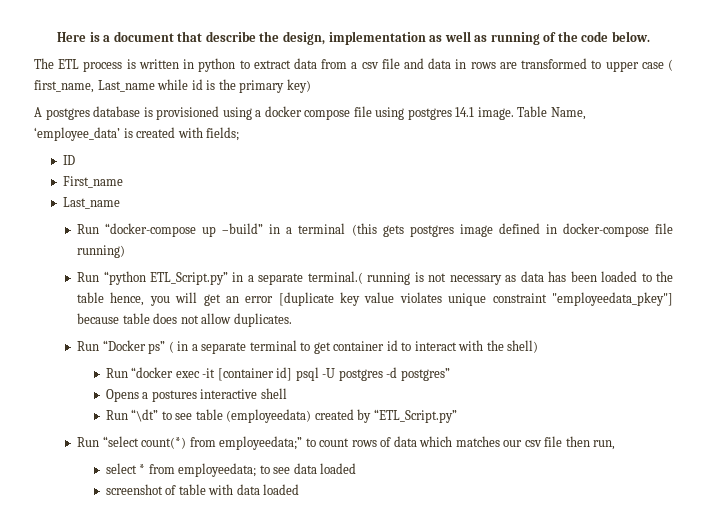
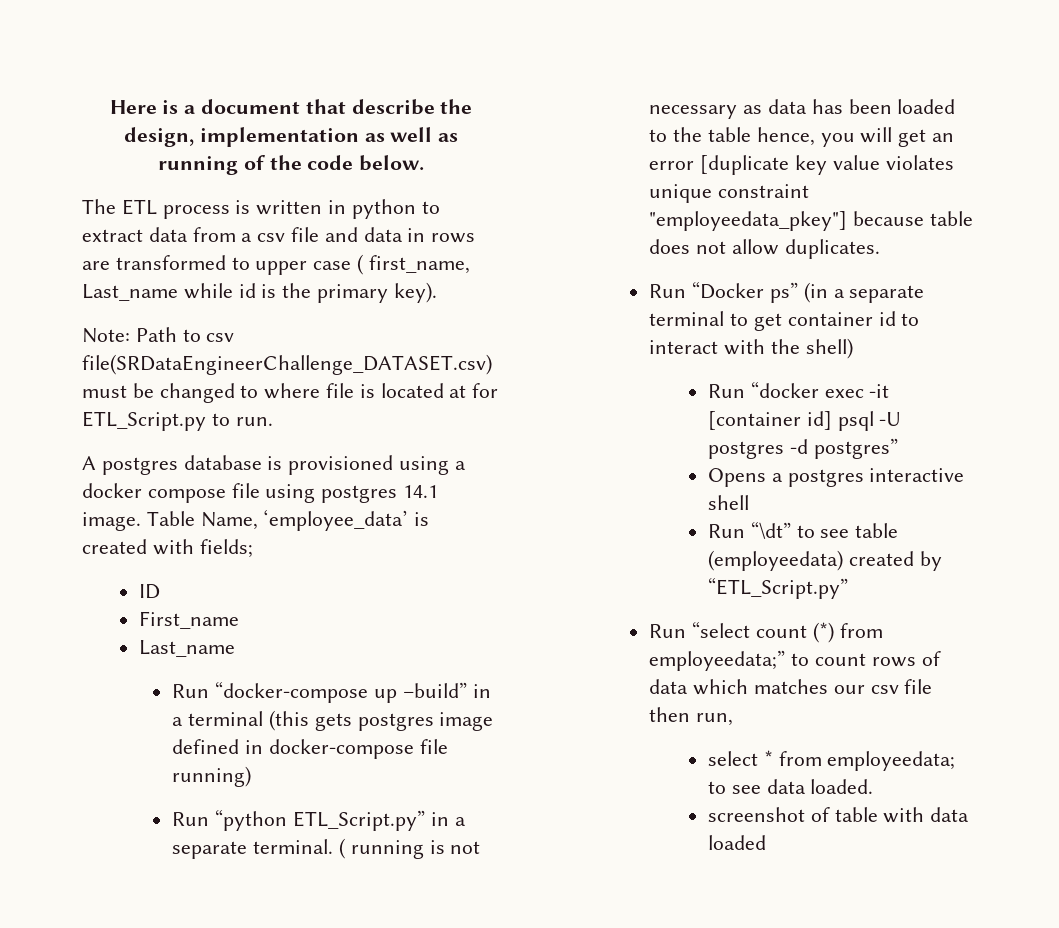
[286,79,311,93] key) -> [393,282,437,303] [82,327,235,343] [82,354,492,375] [82,383,499,403] [82,411,273,431] key). // Note: Path to csv file(SRDataEngineerChallenge_DATASET.csv) must be changed to where file is located at for ETL_Script.py to run.
[307,271,363,284] terminal.( -> [253,838,346,859] terminal. (
[168,341,189,353] ( in -> [803,282,828,303] (in
[151,390,197,402] postures -> [787,469,864,487] postgres
[141,437,187,449] count(*) -> [756,622,834,643] count (*)
[320,463,357,474] loaded -> [810,779,874,794] loaded.

